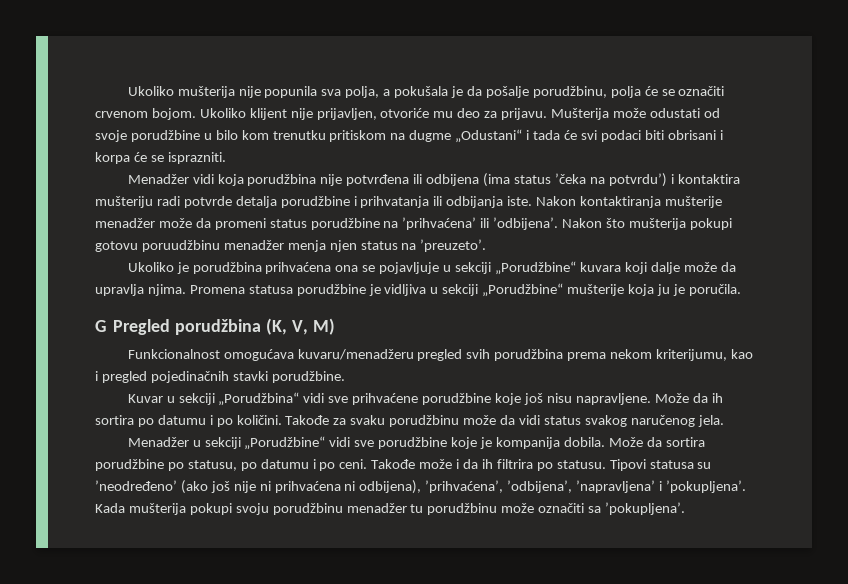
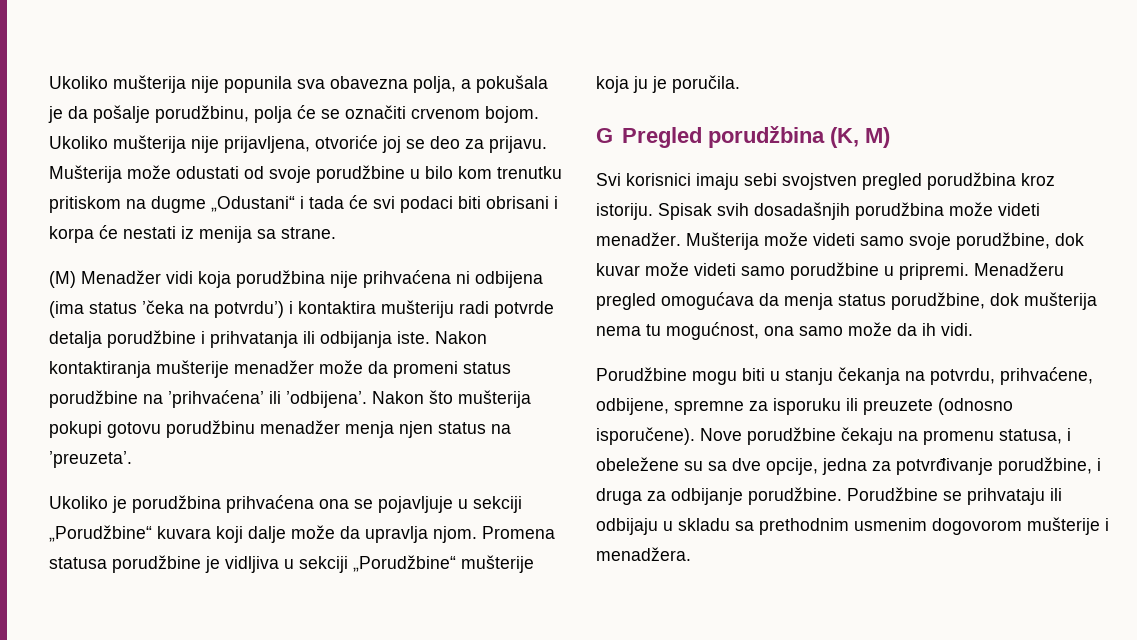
(342, 92) none -> [330,76,408,89] obavezna
[249,108,454,120] klijent nije prijavljen, otvoriće mu -> [113,135,425,153] mušterija nije prijavljena, otvoriće joj se
[150,152,226,164] se isprazniti. // -> [123,226,336,243] [49,271,76,288] nestati iz menija sa strane. // (M)
[346,174,423,186] potvrđena ili -> [363,270,470,288] prihvaćena ni
[141,240,220,252] poruudžbinu -> [166,420,255,438] porudžbinu
[420,239,487,252] ’preuzeto’. -> [49,451,132,468] ’preuzeta’.
[147,284,186,296] njima. -> [433,526,477,543] njom.
[291,320,308,335] V, -> (859, 137) none
[127,349,753,361] [95,371,345,383] [127,392,723,406] [95,415,724,427] [127,436,705,450] [95,459,712,471] [95,480,746,494] [95,502,686,515] Funkcionalnost omogućava kuvaru/menadžeru pregled svih porudžbina prema nekom kriterijumu, kao i pregled pojedinačnih stavki porudžbine. // Kuvar u sekciji „Porudžbina“ vidi sve prihvaćene porudžbine koje još nisu napravljene. Može da ih sortira po datumu i po količini. Takođe za svaku porudžbinu može da vidi status svakog naručenog jela. // Menadžer u sekciji „Porudžbine“ vidi sve porudžbine koje je kompanija dobila. Može da sortira porudžbine po statusu, po datumu i po ceni. Takođe može i da ih filtrira po statusu. Tipovi statusa su ’neodređeno’ (ako još nije ni prihvaćena ni odbijena), ’prihvaćena’, ’odbijena’, ’napravljena’ i ’pokupljena’. Kada mušterija pokupi svoju porudžbinu menadžer tu porudžbinu može označiti sa ’pokupljena’. -> [596,172,1055,190] [596,202,1040,220] [596,232,1084,250] [596,262,1064,280] [596,292,1097,310] [596,322,973,340] [596,367,1093,385] [596,398,1013,415] [596,427,1071,445] [596,457,1101,475] [596,487,1062,505] [596,517,1109,535] [596,547,691,561] Svi korisnici imaju sebi svojstven pregled porudžbina kroz istoriju. Spisak svih dosadašnjih porudžbina može videti menadžer. Mušterija može videti samo svoje porudžbine, dok kuvar može videti samo porudžbine u pripremi. Menadžeru pregled omogućava da menja status porudžbine, dok mušterija nema tu mogućnost, ona samo može da ih vidi. // Porudžbine mogu biti u stanju čekanja na potvrdu, prihvaćene, odbijene, spremne za isporuku ili preuzete (odnosno isporučene). Nove porudžbine čekaju na promenu statusa, i obeležene su sa dve opcije, jedna za potvrđivanje porudžbine, i druga za odbijanje porudžbine. Porudžbine se prihvataju ili odbijaju u skladu sa prethodnim usmenim dogovorom mušterije i menadžera.

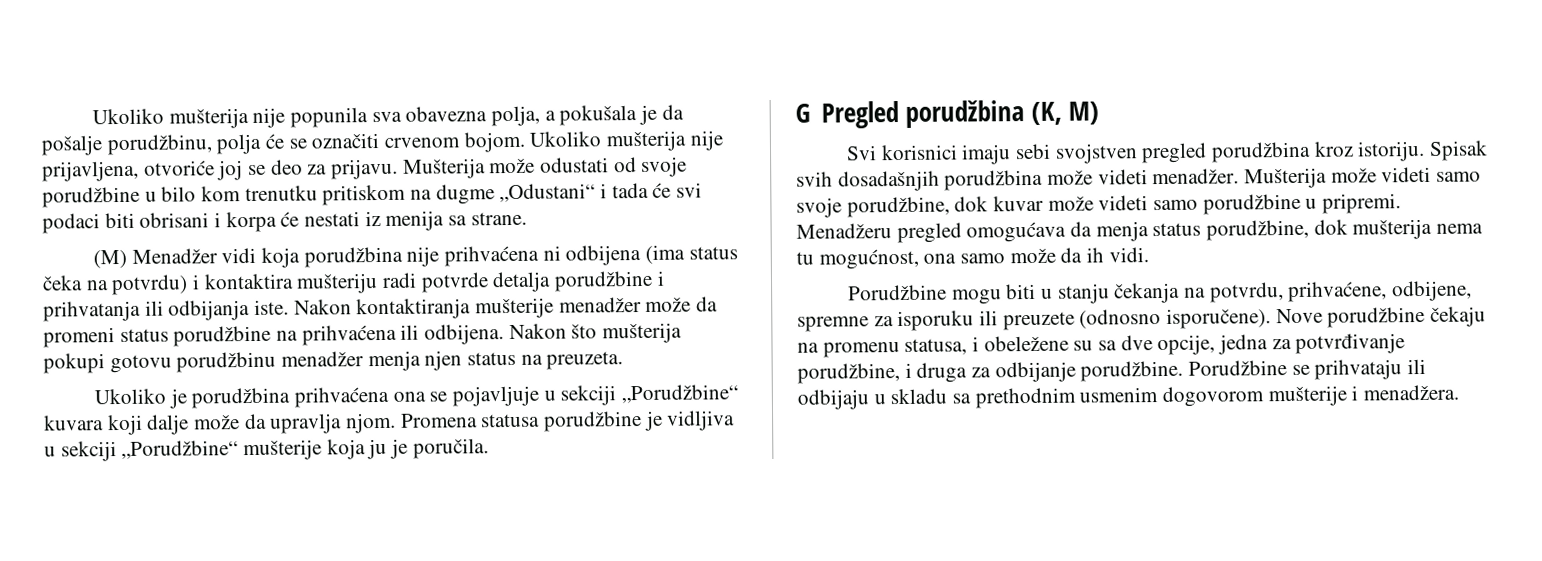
[142,300,284,318] ’čeka na potvrdu’) -> [42,274,189,296] čeka na potvrdu)
[168,390,367,408] ’prihvaćena’ ili ’odbijena’. -> [301,324,505,346] prihvaćena ili odbijena.
[49,451,132,468] ’preuzeta’. -> [546,351,624,370] preuzeta.

